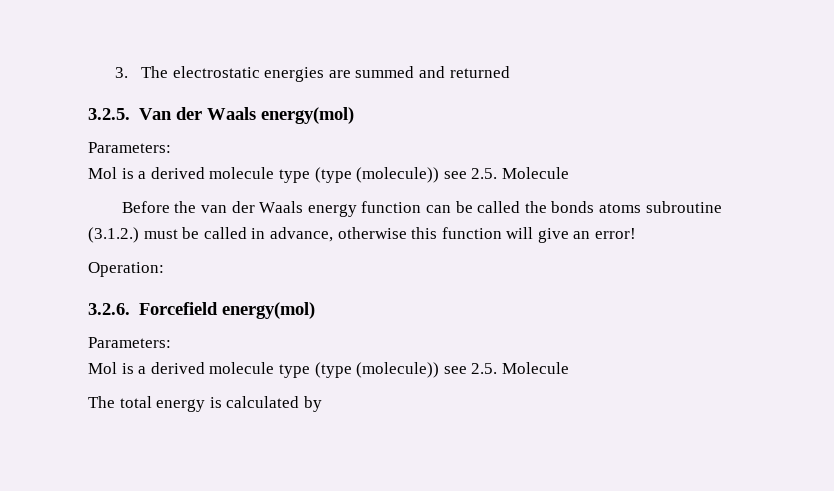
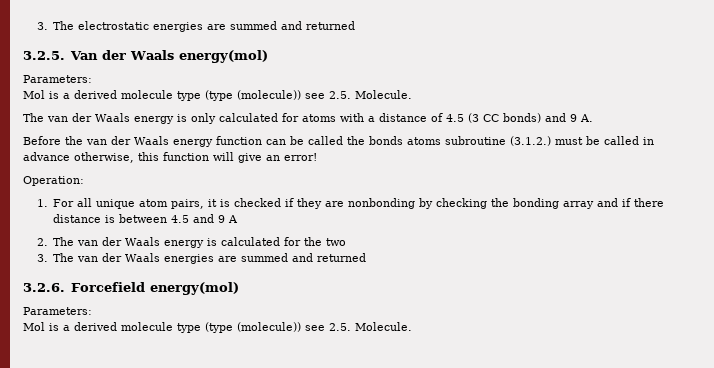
[501,167,569,179] Molecule -> [355,90,412,99] [23,113,593,124] Molecule. // The van der Waals energy is only calculated for atoms with a distance of 4.5 (3 CC bonds) and 9 A.
[269,227,407,242] advance, otherwise -> [23,152,134,163] advance otherwise,
(164, 269) none -> [36,198,665,209] [53,214,239,223] [36,237,347,248] [36,253,367,264] // 1. For all unique atom pairs, it is checked if they are nonbonding by checking the bonding array and if there distance is between 4.5 and 9 A // 2. The van der Waals energy is calculated for the two // 3. The van der Waals energies are summed and returned
[501,362,569,374] [88,396,322,412] Molecule // The total energy is calculated by -> [355,322,412,331] Molecule.

